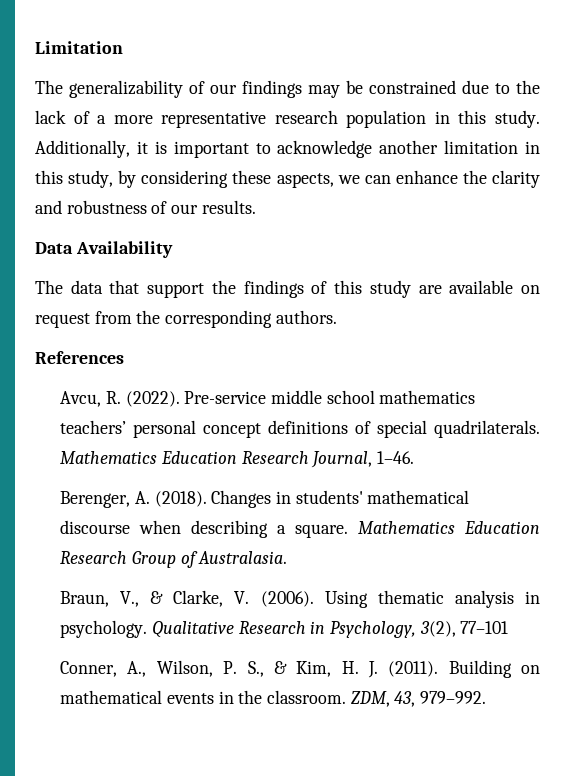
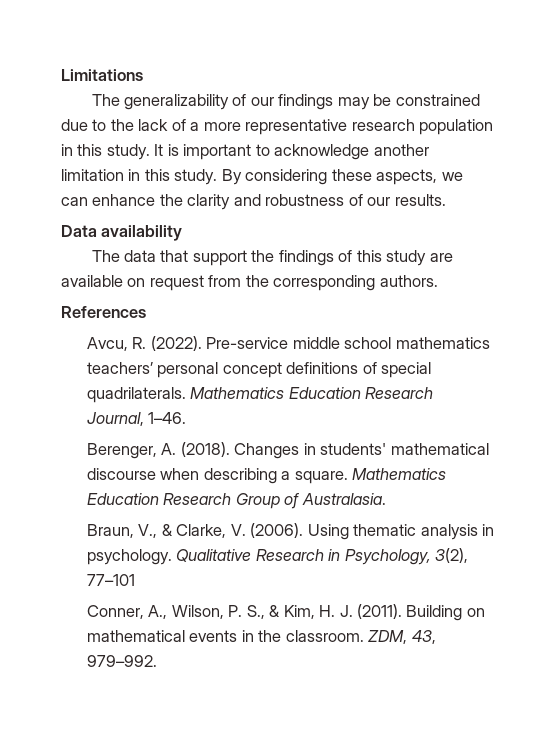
[35,41,123,54] Limitation -> [61,69,143,81] Limitations
[35,140,148,158] Additionally, it -> [154,144,164,156] It
[68,170,137,188] study, by -> [174,169,242,185] study. By
[75,241,173,258] Availability -> [101,225,183,241] availability

